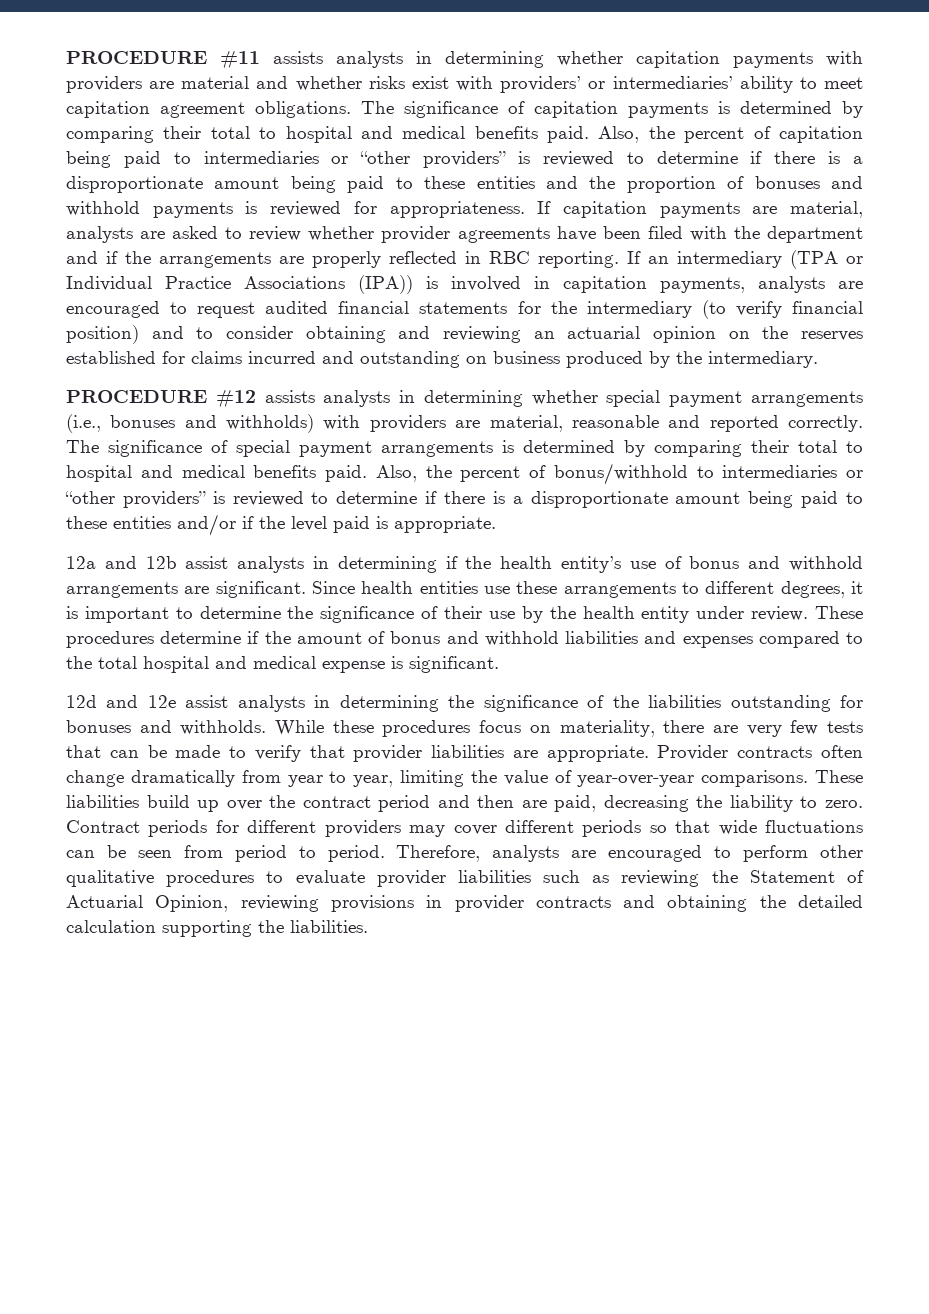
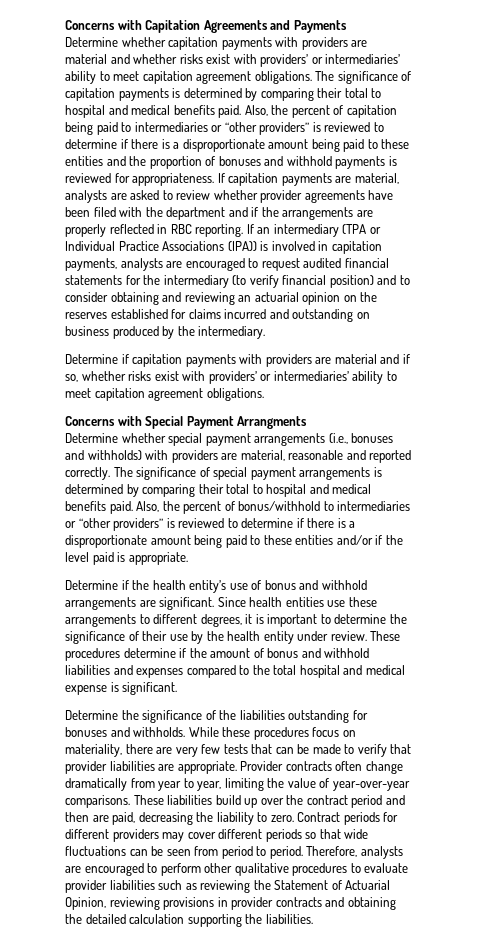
[66,51,544,69] PROCEDURE #11 assists analysts in determining -> [65,20,347,33] [65,37,118,47] Concerns with Capitation Agreements and Payments // Determine
[66,390,523,408] PROCEDURE #12 assists analysts in determining -> [65,354,410,367] [65,371,397,384] [65,388,264,401] [65,416,308,429] [65,433,118,443] Determine if capitation payments with providers are material and if so, whether risks exist with providers’ or intermediaries’ ability to meet capitation agreement obligations. // Concerns with Special Payment Arrangments // Determine
[66,556,437,573] 12a and 12b assist analysts in determining -> [65,580,118,590] Determine
[66,695,439,712] 12d and 12e assist analysts in determining -> [65,710,118,720] Determine

